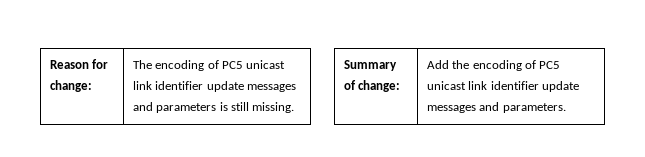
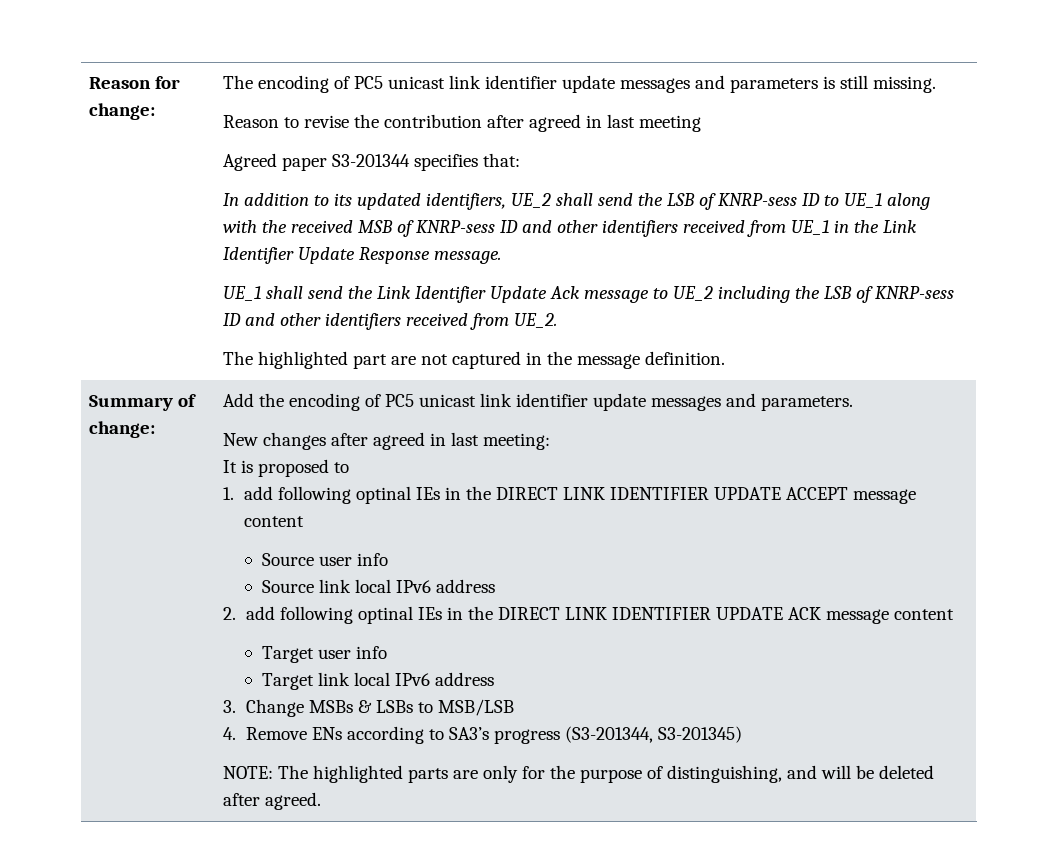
(295, 107) none -> [223,114,702,132] [223,153,521,171] [223,193,931,210] [223,220,918,237] [223,247,502,264] [223,286,955,303] [223,313,558,330] [223,351,726,369] // Reason to revise the contribution after agreed in last meeting // Agreed paper S3-201344 specifies that: // In addition to its updated identifiers, UE_2 shall send the LSB of KNRP-sess ID to UE_1 along with the received MSB of KNRP-sess ID and other identifiers received from UE_1 in the Link Identifier Update Response message. // UE_1 shall send the Link Identifier Update Ack message to UE_2 including the LSB of KNRP-sess ID and other identifiers received from UE_2. // The highlighted part are not captured in the message definition.
(566, 108) none -> [223,432,551,450] [223,459,350,477] [223,486,916,504] [243,516,304,527] [261,553,388,566] [261,579,495,593] [223,606,954,624] [261,646,387,663] [261,672,494,690] [223,699,514,717] [223,726,742,744] [223,765,935,783] [223,792,322,810] // New changes after agreed in last meeting: // It is proposed to // 1. add following optinal IEs in the DIRECT LINK IDENTIFIER UPDATE ACCEPT message content // Source user info // Source link local IPv6 address // 2. add following optinal IEs in the DIRECT LINK IDENTIFIER UPDATE ACK message content // Target user info // Target link local IPv6 address // 3. Change MSBs & LSBs to MSB/LSB // 4. Remove ENs according to SA3’s progress (S3-201344, S3-201345) // NOTE: The highlighted parts are only for the purpose of distinguishing, and will be deleted after agreed.

